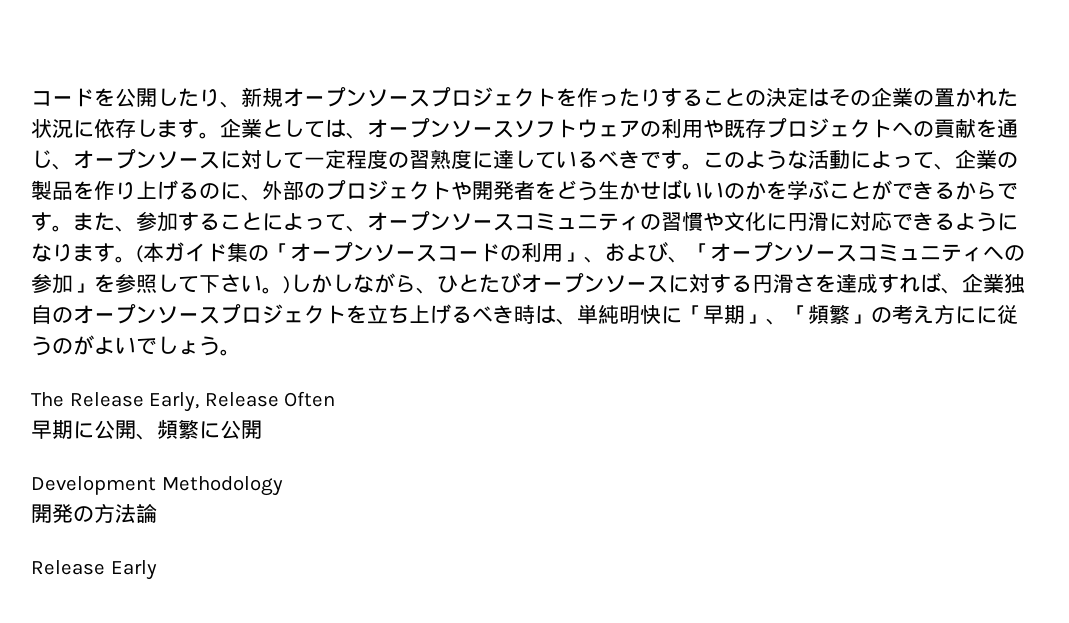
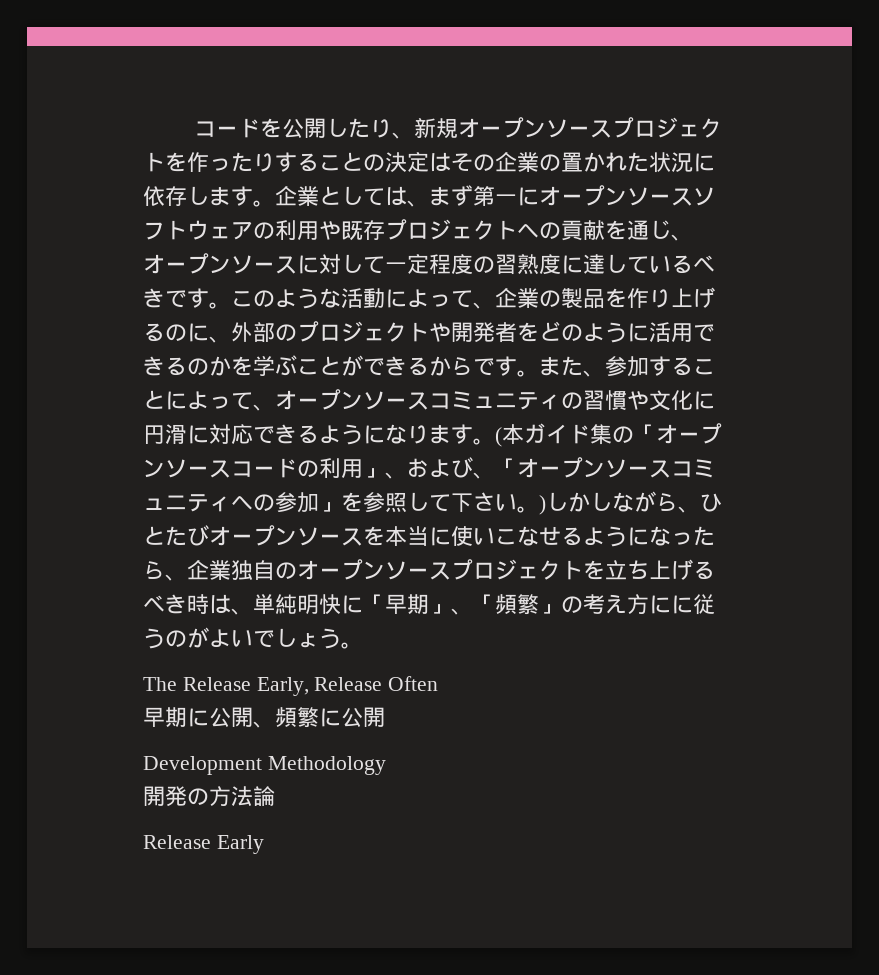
(367, 135) none -> [429,185,539,206] まず第一に
[577,180,724,201] う生かせばいい -> [561,322,715,343] [143,356,187,376] のように活用できる
[668,273,941,293] に対する円滑さを達成すれば -> [363,526,715,547] [143,561,165,579] を本当に使いこなせるようになったら

